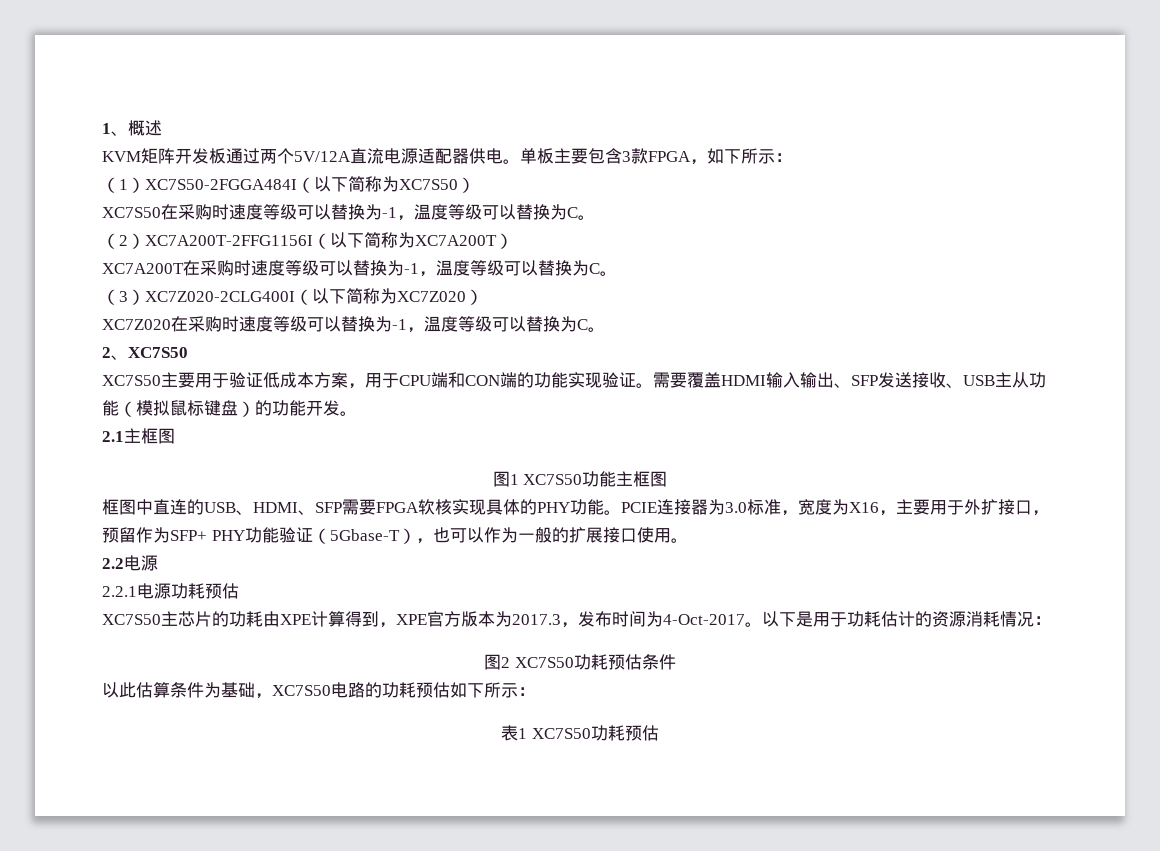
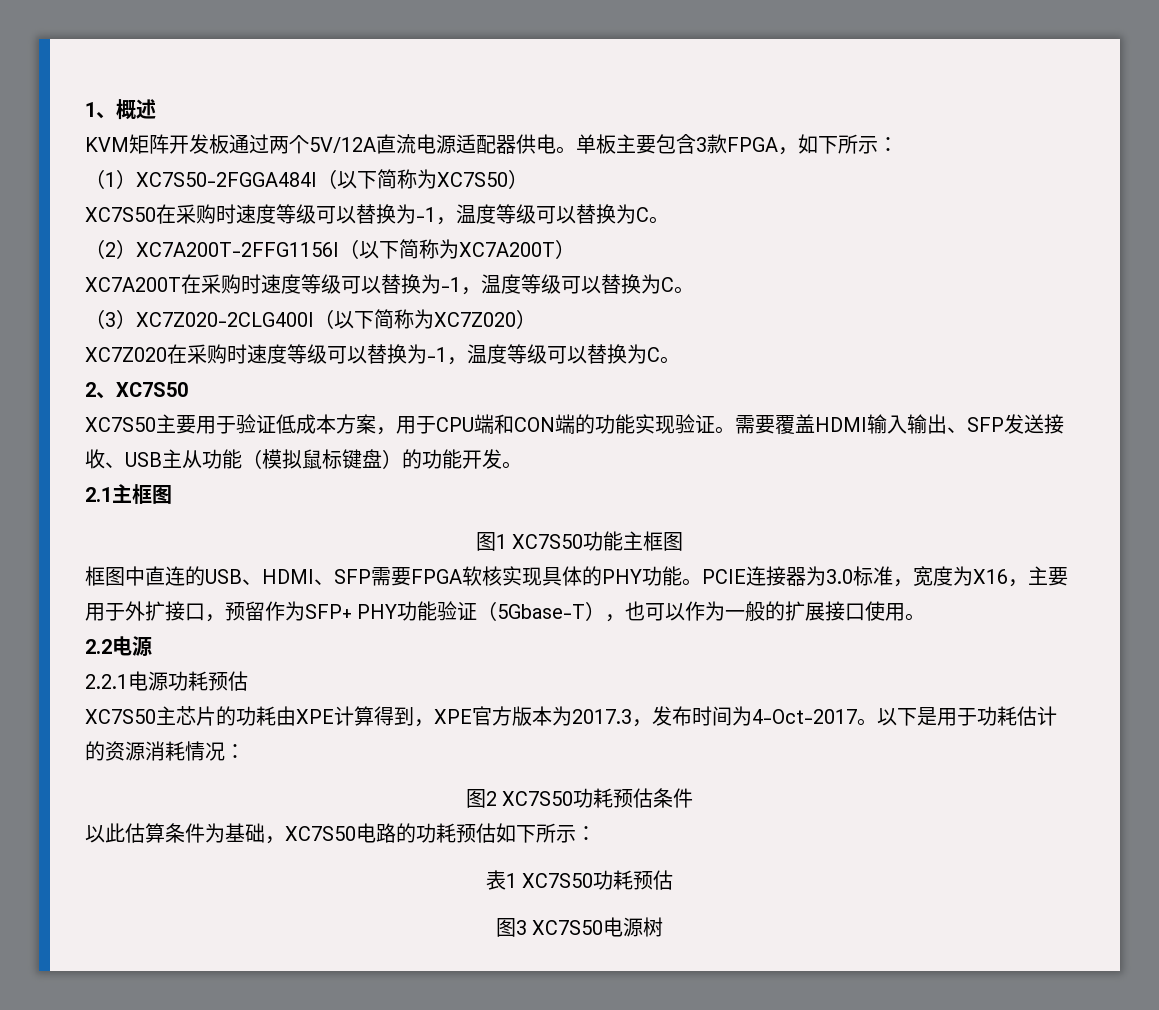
(659, 733) none -> [495,917,664,937] // 图3 XC7S50电源树

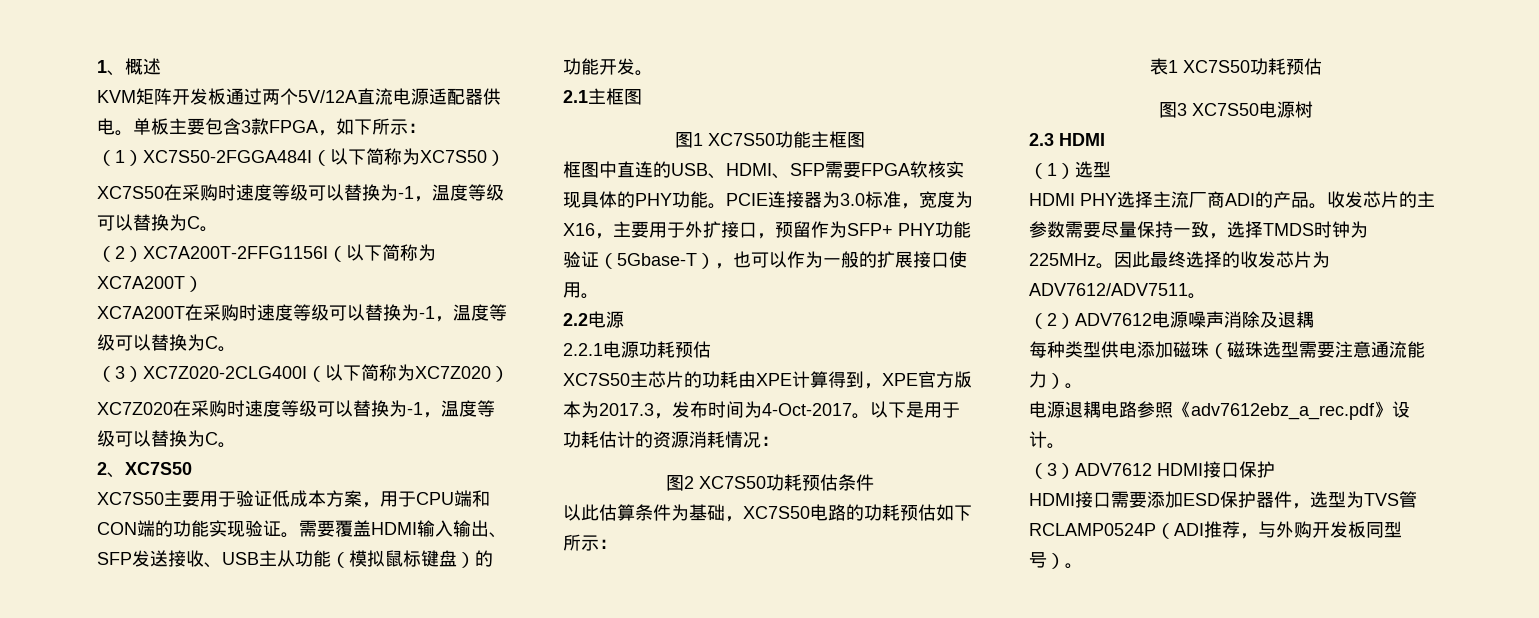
(664, 927) none -> [1029,133,1105,146] [1029,161,1111,179] [1029,191,1435,209] [1029,221,1368,239] [1029,251,1330,269] [1029,283,1206,299] [1029,311,1314,329] [1029,341,1425,359] [1029,371,1083,389] [1029,401,1410,420] [1029,431,1065,449] [1029,461,1275,479] [1029,491,1417,509] [1029,521,1402,539] [1029,552,1083,569] // 2.3 HDMI // （1）选型 // HDMI PHY选择主流厂商ADI的产品。收发芯片的主参数需要尽量保持一致，选择TMDS时钟为225MHz。因此最终选择的收发芯片为ADV7612/ADV7511。 // （2）ADV7612电源噪声消除及退耦 // 每种类型供电添加磁珠（磁珠选型需要注意通流能力）。 // 电源退耦电路参照《adv7612ebz_a_rec.pdf》设计。 // （3）ADV7612 HDMI接口保护 // HDMI接口需要添加ESD保护器件，选型为TVS管RCLAMP0524P（ADI推荐，与外购开发板同型号）。

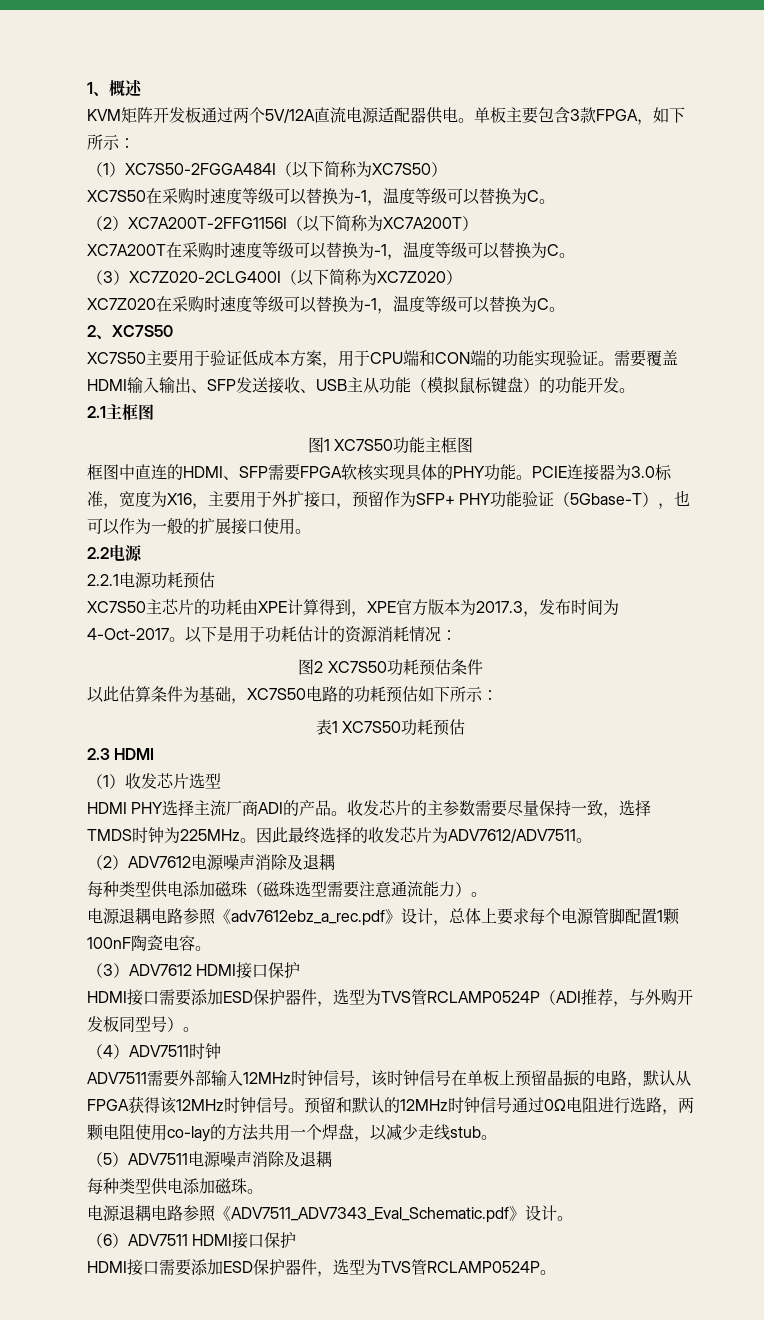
[671,163,726,179] USB、 -> (183, 472) none
[1158,101,1313,118] // 图3 XC7S50电源树 -> (466, 727) none
(1075, 171) none -> [125,773,189,789] 收发芯片
(1047, 439) none -> [433,908,680,926] [87,935,195,951] ，总体上要求每个电源管脚配置1颗100nF陶瓷电容
(1083, 566) none -> [87,1043,221,1059] [87,1070,691,1088] [87,1096,694,1115] [87,1124,497,1142] [87,1150,332,1167] [87,1178,263,1195] [87,1204,573,1223] [87,1232,297,1249] [87,1259,556,1277] // （4）ADV7511时钟 // ADV7511需要外部输入12MHz时钟信号，该时钟信号在单板上预留晶振的电路，默认从FPGA获得该12MHz时钟信号。预留和默认的12MHz时钟信号通过0Ω电阻进行选路，两颗电阻使用co-lay的方法共用一个焊盘，以减少走线stub。 // （5）ADV7511电源噪声消除及退耦 // 每种类型供电添加磁珠。 // 电源退耦电路参照《ADV7511_ADV7343_Eval_Schematic.pdf》设计。 // （6）ADV7511 HDMI接口保护 // HDMI接口需要添加ESD保护器件，选型为TVS管RCLAMP0524P。

